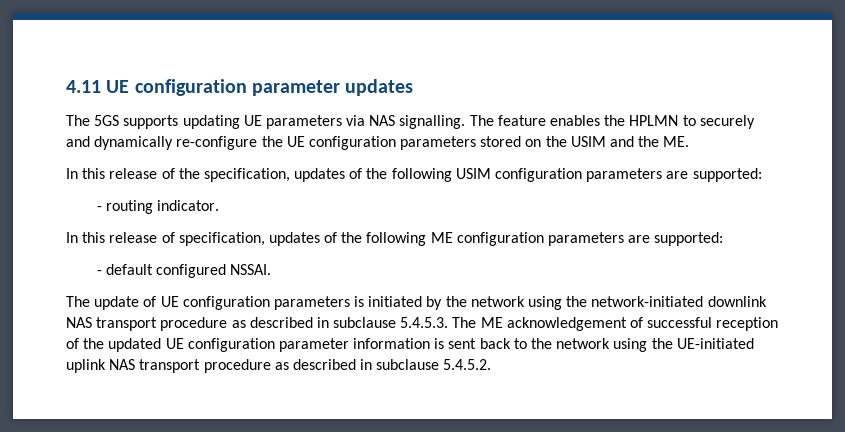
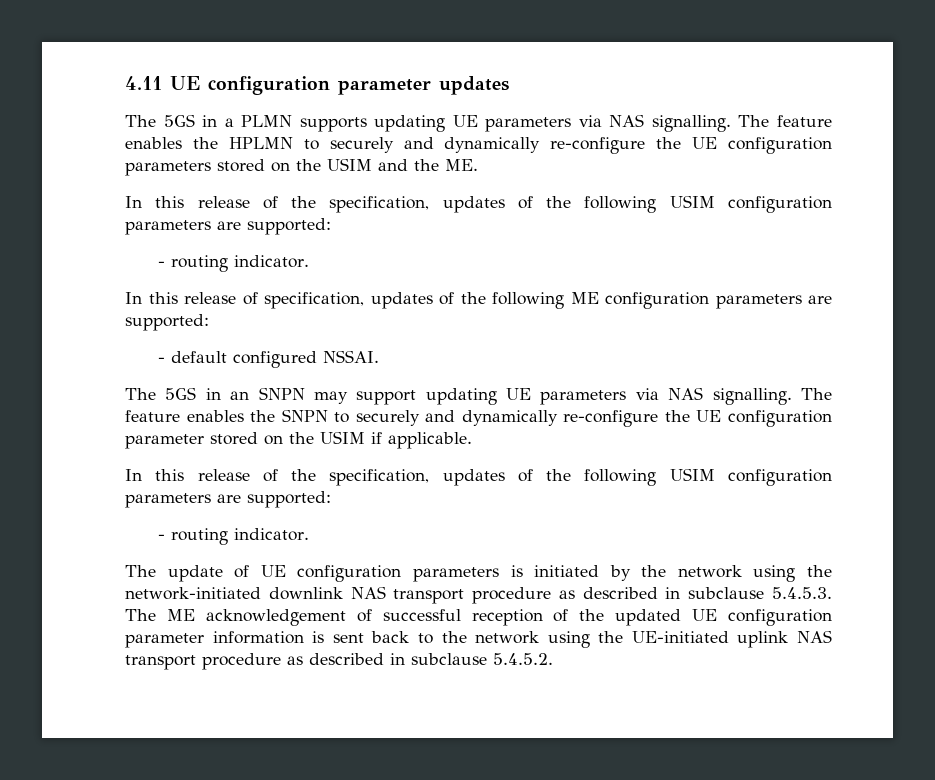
(120, 120) none -> [202,115,293,127] in a PLMN
(272, 269) none -> [125,387,832,405] [125,409,832,427] [125,431,472,449] [125,468,832,486] [125,491,331,508] [157,528,309,545] // The 5GS in an SNPN may support updating UE parameters via NAS signalling. The feature enables the SNPN to securely and dynamically re-configure the UE configuration parameter stored on the USIM if applicable. // In this release of the specification, updates of the following USIM configuration parameters are supported: // - routing indicator.

